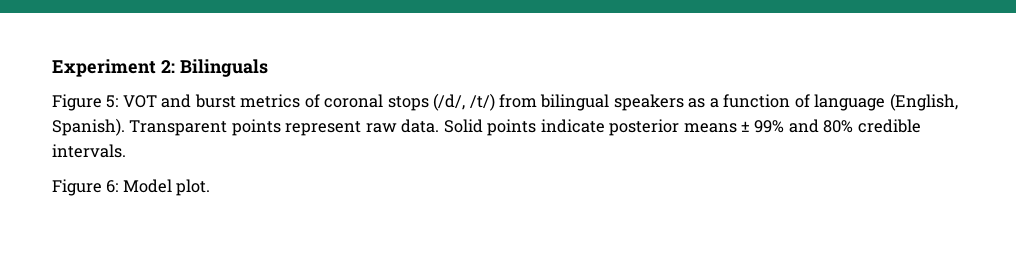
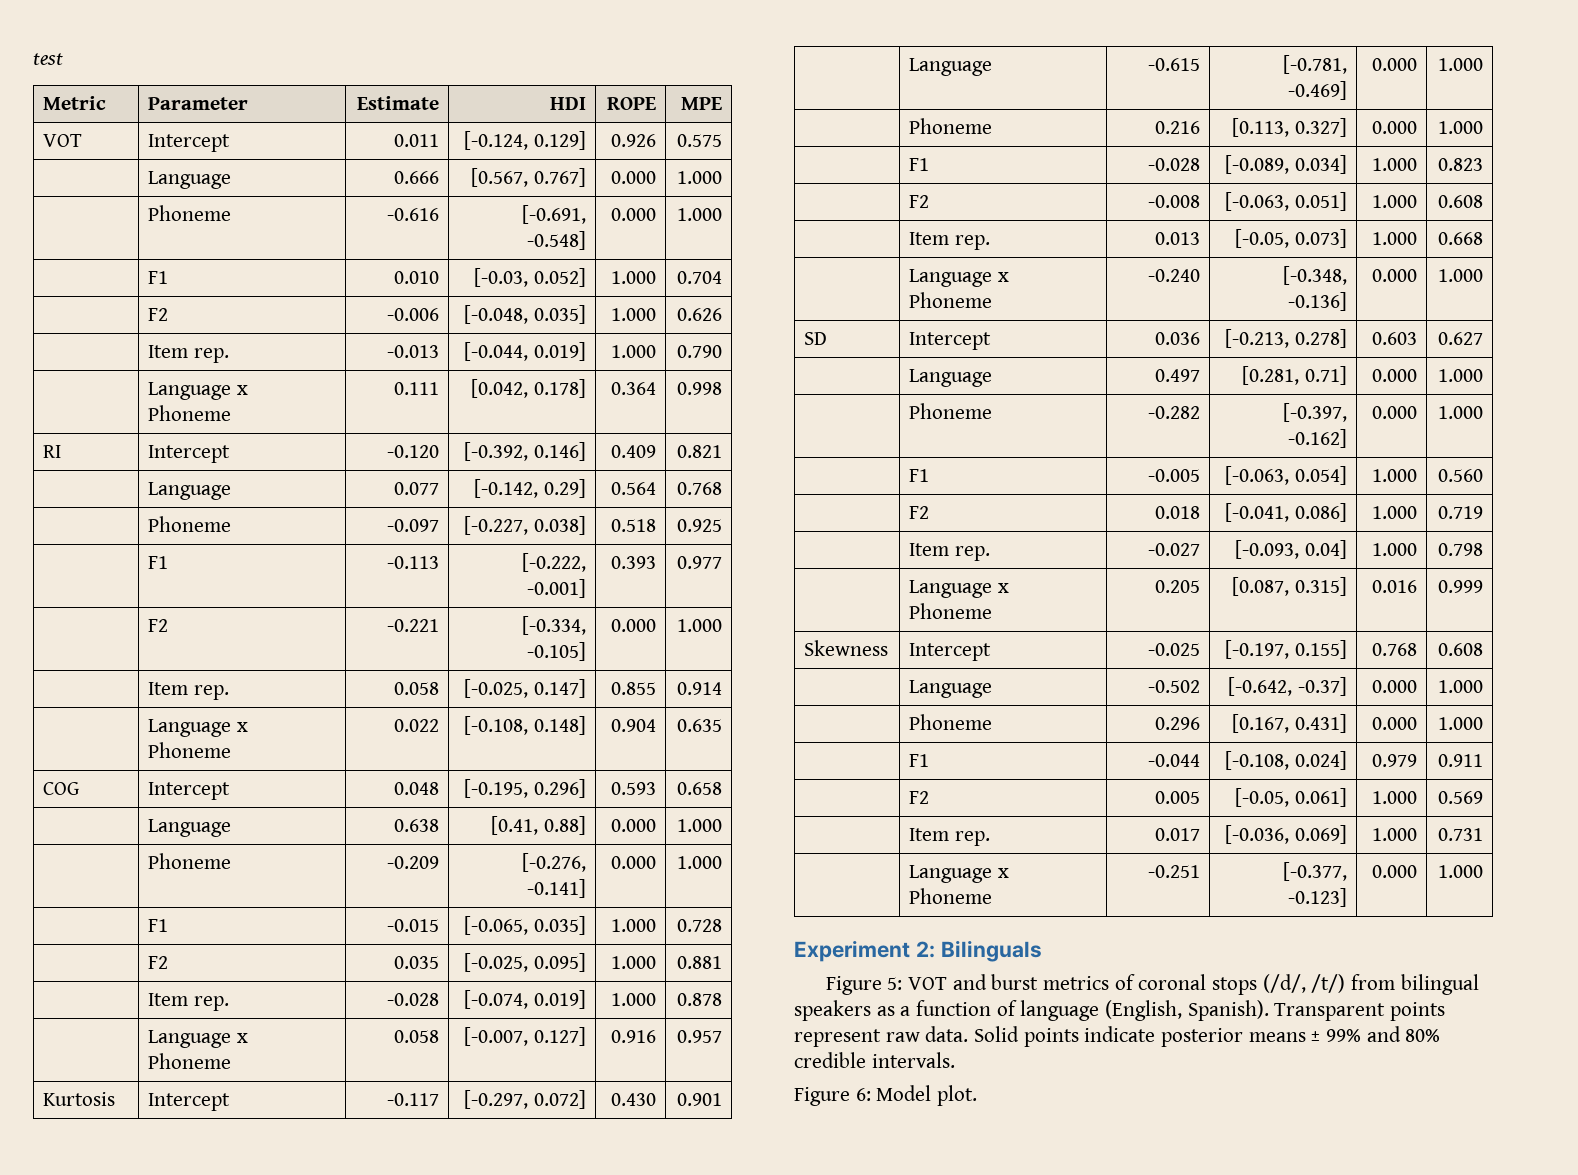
(52, 68) none -> [33,53,63,65] [43,96,107,110] [148,97,249,110] [356,96,439,110] [549,97,586,110] [606,97,656,110] [680,97,722,110] [43,134,83,147] [148,134,231,152] [393,134,439,147] [464,131,586,150] [610,134,656,147] [676,134,722,147] [148,171,232,189] [393,171,439,184] [471,168,586,187] [610,171,656,184] [676,171,722,184] [148,205,232,221] [386,208,439,221] [521,205,586,224] [526,231,586,250] [610,208,656,221] [676,208,722,221] [148,271,169,284] [393,271,439,284] [474,268,586,287] [610,271,656,284] [676,271,722,284] [148,308,169,321] [386,308,439,321] [464,305,586,324] [610,308,656,321] [676,308,722,321] [148,345,229,363] [386,345,439,358] [464,342,586,361] [610,345,656,358] [676,345,722,358] [148,382,248,400] [148,405,232,421] [393,382,439,395] [471,379,586,398] [610,382,656,395] [676,382,722,395] [43,445,62,458] [148,445,231,463] [386,445,439,458] [464,442,586,461] [610,445,656,458] [676,445,722,458] [148,482,232,500] [393,482,439,495] [474,479,586,498] [610,482,656,495] [676,482,722,495] [148,516,232,532] [386,519,439,532] [464,516,586,535] [610,519,656,532] [676,519,722,532] [148,556,169,569] [386,556,439,569] [521,553,586,572] [526,579,586,598] [610,556,656,569] [676,556,722,569] [148,619,169,632] [386,619,439,632] [521,616,586,635] [526,642,586,661] [610,619,656,632] [676,619,722,632] [148,682,229,700] [393,682,439,695] [464,679,586,698] [610,682,656,695] [676,682,722,695] [148,719,248,737] [148,742,232,758] [393,719,439,732] [464,716,586,735] [610,719,656,732] [676,719,722,732] [43,782,80,795] [148,782,231,800] [393,782,439,795] [464,779,586,798] [610,782,656,795] [676,782,722,795] [148,819,232,837] [393,819,439,832] [491,816,586,835] [610,819,656,832] [676,819,722,832] [148,853,232,869] [386,856,439,869] [521,853,586,872] [526,879,586,898] [610,856,656,869] [676,856,722,869] [148,919,169,932] [386,919,439,932] [464,916,586,935] [610,919,656,932] [676,919,722,932] [148,956,169,969] [393,956,439,969] [464,953,586,972] [610,956,656,969] [676,956,722,969] [148,993,229,1011] [386,993,439,1006] [464,990,586,1009] [610,993,656,1006] [676,993,722,1006] [148,1030,248,1048] [148,1053,232,1069] [393,1030,439,1043] [464,1027,586,1046] [610,1030,656,1043] [676,1030,722,1043] [43,1092,116,1106] [148,1093,231,1111] [386,1093,439,1106] [464,1090,586,1109] [610,1093,656,1106] [676,1093,722,1106] [909,58,993,76] [1147,58,1200,71] [1282,55,1347,74] [1287,81,1347,100] [1371,58,1417,71] [1437,58,1483,71] [909,118,993,134] [1154,121,1200,134] [1232,118,1347,137] [1371,121,1417,134] [1437,121,1483,134] [909,158,930,171] [1147,158,1200,171] [1225,155,1347,174] [1371,158,1417,171] [1437,158,1483,171] [909,195,930,208] [1147,195,1200,208] [1225,192,1347,211] [1371,195,1417,208] [1437,195,1483,208] [909,232,990,250] [1154,232,1200,245] [1235,229,1347,248] [1371,232,1417,245] [1437,232,1483,245] [909,269,1009,287] [909,292,993,308] [1147,269,1200,282] [1282,266,1347,285] [1287,292,1347,311] [1371,269,1417,282] [1437,269,1483,282] [804,332,828,345] [909,332,992,350] [1154,332,1200,345] [1225,329,1347,348] [1371,332,1417,345] [1437,332,1483,345] [909,369,993,387] [1154,369,1200,382] [1242,366,1347,385] [1371,369,1417,382] [1437,369,1483,382] [909,403,993,419] [1147,406,1200,419] [1282,403,1347,422] [1287,429,1347,448] [1371,406,1417,419] [1437,406,1483,419] [909,469,930,482] [1147,469,1200,482] [1225,466,1347,485] [1371,469,1417,482] [1437,469,1483,482] [909,506,930,519] [1154,506,1200,519] [1225,503,1347,522] [1371,506,1417,519] [1437,506,1483,519] [909,543,990,561] [1147,543,1200,556] [1235,540,1347,559] [1371,543,1417,556] [1437,543,1483,556] [909,580,1009,598] [909,603,993,619] [1154,580,1200,593] [1232,577,1347,596] [1371,580,1417,593] [1437,580,1483,593] [804,640,889,656] [909,643,992,661] [1147,643,1200,656] [1225,640,1347,659] [1371,643,1417,656] [1437,643,1483,656] [909,680,993,698] [1147,680,1200,693] [1228,677,1347,696] [1371,680,1417,693] [1437,680,1483,693] [909,714,993,730] [1154,717,1200,730] [1232,714,1347,733] [1371,717,1417,730] [1437,717,1483,730] [909,754,930,767] [1147,754,1200,767] [1225,751,1347,770] [1371,754,1417,767] [1437,754,1483,767] [909,791,930,804] [1154,791,1200,804] [1235,788,1347,807] [1371,791,1417,804] [1437,791,1483,804] [909,828,990,846] [1154,828,1200,841] [1225,825,1347,844] [1371,828,1417,841] [1437,828,1483,841] [909,865,1009,883] [909,888,993,904] [1147,865,1200,878] [1282,862,1347,881] [1287,888,1347,907] [1371,865,1417,878] [1437,865,1483,878] test // Metric | Parameter | Estimate | HDI | ROPE | MPE // VOT | Intercept | 0.011 | [-0.124, 0.129] | 0.926 | 0.575 // | Language | 0.666 | [0.567, 0.767] | 0.000 | 1.000 // | Phoneme | -0.616 | [-0.691, -0.548] | 0.000 | 1.000 // | F1 | 0.010 | [-0.03, 0.052] | 1.000 | 0.704 // | F2 | -0.006 | [-0.048, 0.035] | 1.000 | 0.626 // | Item rep. | -0.013 | [-0.044, 0.019] | 1.000 | 0.790 // | Language x Phoneme | 0.111 | [0.042, 0.178] | 0.364 | 0.998 // RI | Intercept | -0.120 | [-0.392, 0.146] | 0.409 | 0.821 // | Language | 0.077 | [-0.142, 0.29] | 0.564 | 0.768 // | Phoneme | -0.097 | [-0.227, 0.038] | 0.518 | 0.925 // | F1 | -0.113 | [-0.222, -0.001] | 0.393 | 0.977 // | F2 | -0.221 | [-0.334, -0.105] | 0.000 | 1.000 // | Item rep. | 0.058 | [-0.025, 0.147] | 0.855 | 0.914 // | Language x Phoneme | 0.022 | [-0.108, 0.148] | 0.904 | 0.635 // COG | Intercept | 0.048 | [-0.195, 0.296] | 0.593 | 0.658 // | Language | 0.638 | [0.41, 0.88] | 0.000 | 1.000 // | Phoneme | -0.209 | [-0.276, -0.141] | 0.000 | 1.000 // | F1 | -0.015 | [-0.065, 0.035] | 1.000 | 0.728 // | F2 | 0.035 | [-0.025, 0.095] | 1.000 | 0.881 // | Item rep. | -0.028 | [-0.074, 0.019] | 1.000 | 0.878 // | Language x Phoneme | 0.058 | [-0.007, 0.127] | 0.916 | 0.957 // Kurtosis | Intercept | -0.117 | [-0.297, 0.072] | 0.430 | 0.901 // | Language | -0.615 | [-0.781, -0.469] | 0.000 | 1.000 // | Phoneme | 0.216 | [0.113, 0.327] | 0.000 | 1.000 // | F1 | -0.028 | [-0.089, 0.034] | 1.000 | 0.823 // | F2 | -0.008 | [-0.063, 0.051] | 1.000 | 0.608 // | Item rep. | 0.013 | [-0.05, 0.073] | 1.000 | 0.668 // | Language x Phoneme | -0.240 | [-0.348, -0.136] | 0.000 | 1.000 // SD | Intercept | 0.036 | [-0.213, 0.278] | 0.603 | 0.627 // | Language | 0.497 | [0.281, 0.71] | 0.000 | 1.000 // | Phoneme | -0.282 | [-0.397, -0.162] | 0.000 | 1.000 // | F1 | -0.005 | [-0.063, 0.054] | 1.000 | 0.560 // | F2 | 0.018 | [-0.041, 0.086] | 1.000 | 0.719 // | Item rep. | -0.027 | [-0.093, 0.04] | 1.000 | 0.798 // | Language x Phoneme | 0.205 | [0.087, 0.315] | 0.016 | 0.999 // Skewness | Intercept | -0.025 | [-0.197, 0.155] | 0.768 | 0.608 // | Language | -0.502 | [-0.642, -0.37] | 0.000 | 1.000 // | Phoneme | 0.296 | [0.167, 0.431] | 0.000 | 1.000 // | F1 | -0.044 | [-0.108, 0.024] | 0.979 | 0.911 // | F2 | 0.005 | [-0.05, 0.061] | 1.000 | 0.569 // | Item rep. | 0.017 | [-0.036, 0.069] | 1.000 | 0.731 // | Language x Phoneme | -0.251 | [-0.377, -0.123] | 0.000 | 1.000 //

